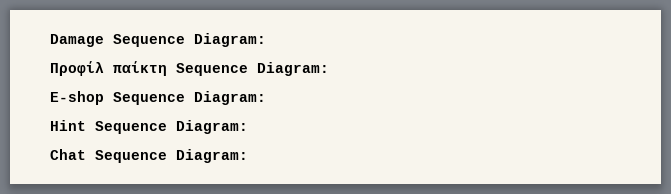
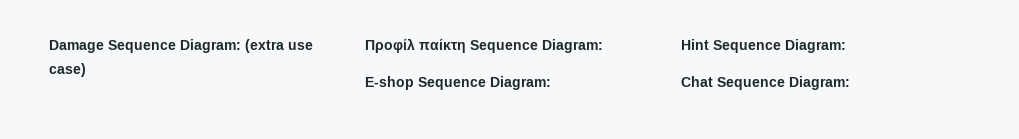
(266, 40) none -> [245,39,313,53] [49,63,86,77] (extra use case)

